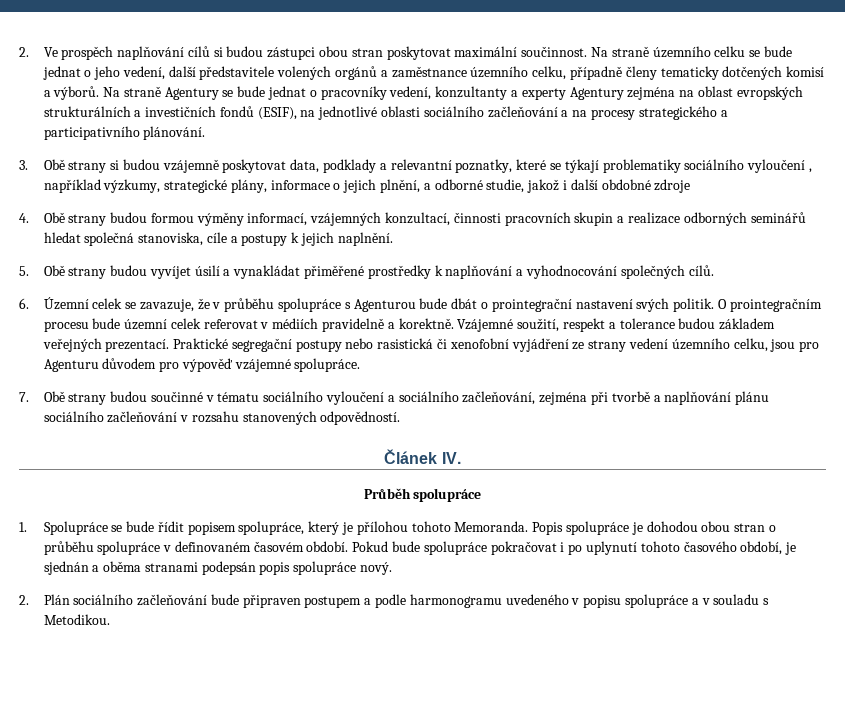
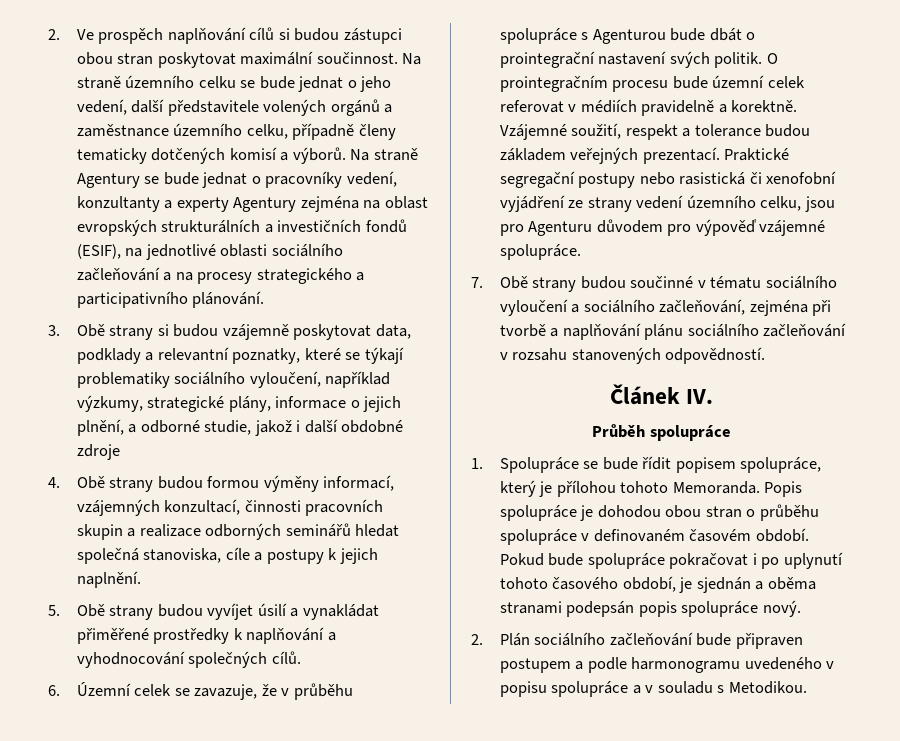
[747,159,812,173] vyloučení , -> [249,371,321,388] vyloučení,

